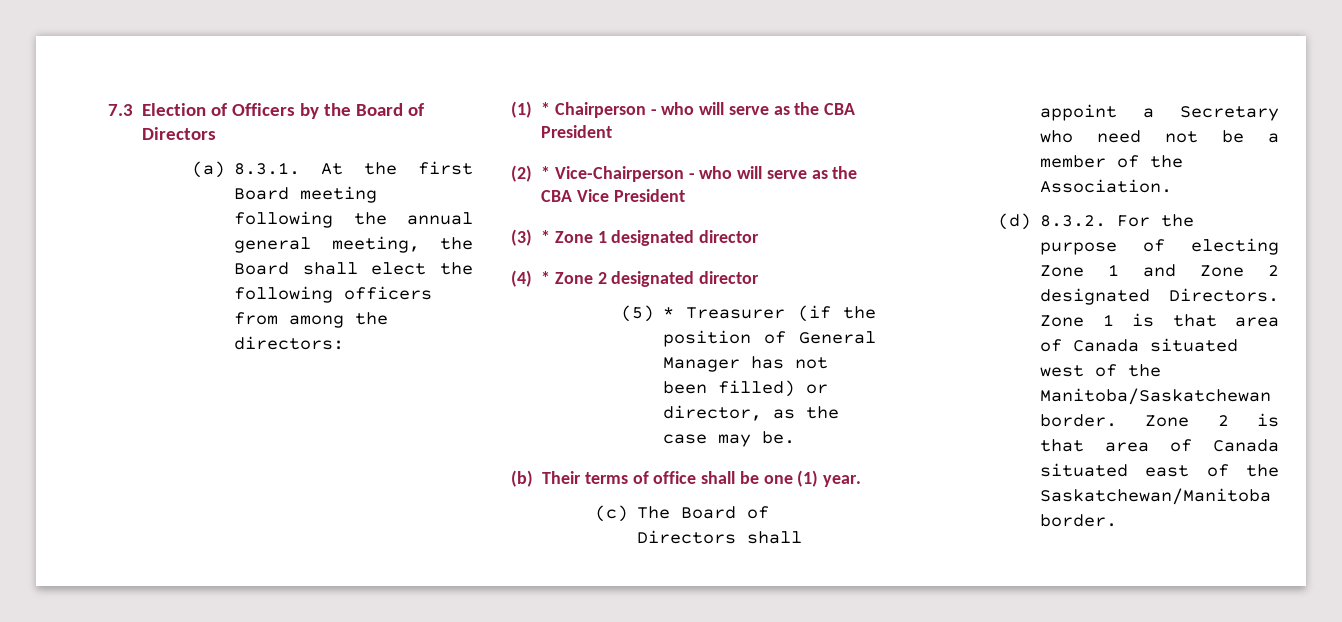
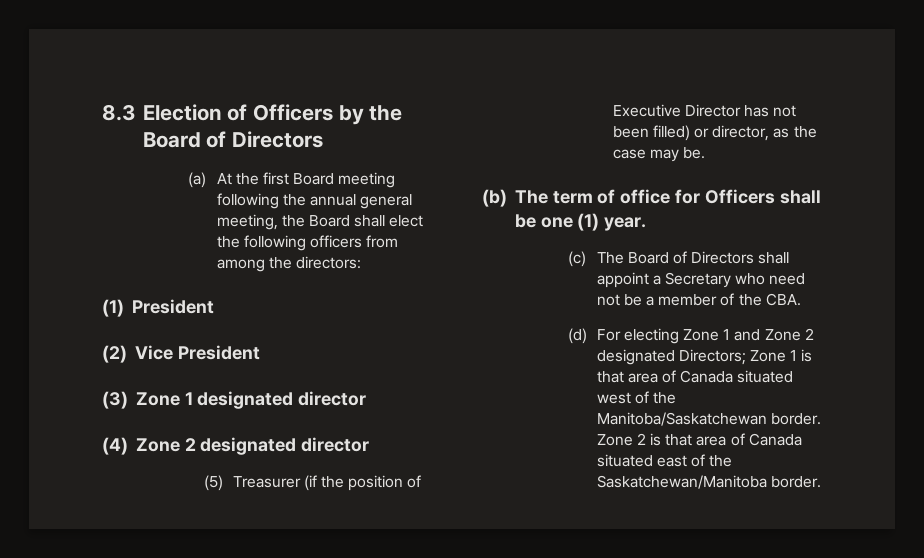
[108,104,133,116] 7.3 -> [102,104,135,121] 8.3
[234,162,301,175] 8.3.1. -> (207, 180) none
[541,102,856,118] [541,125,613,138] [511,165,858,182] [541,190,573,202] * Chairperson - who will serve as the CBA President // (2) * Vice-Chairperson - who will serve as the CBA -> [131,299,214,314] [102,345,127,363] President // (2)
[541,230,551,243] * -> (128, 400) none
[541,271,551,284] * -> (128, 446) none
[662,307,674,318] * -> (223, 483) none
[799,331,876,344] [662,357,740,372] General Manager -> [612,104,741,117] Executive Director
[542,471,697,484] Their terms of office -> [514,189,776,204] The term of office for Officers
[1040,179,1173,193] Association. -> [765,293,801,306] CBA.
[1040,214,1195,227] [1040,239,1166,255] 8.3.2. For the purpose of -> [596,329,621,341] For
[1169,288,1279,302] Directors. -> [678,349,746,365] Directors;

